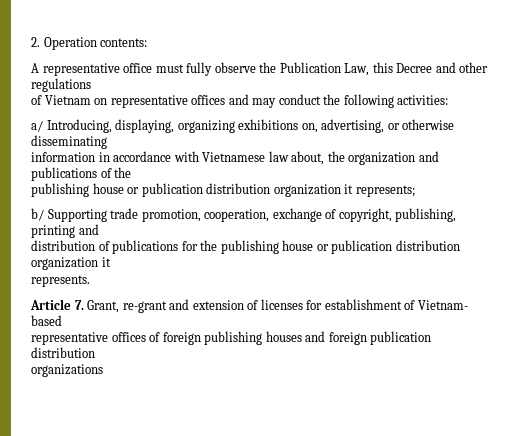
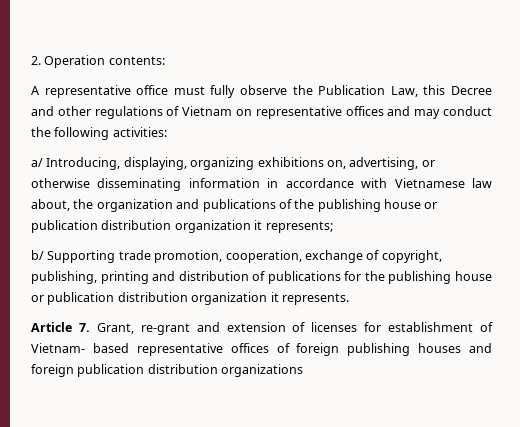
(91, 85) // -> (163, 112) none
(107, 142) // -> (182, 184) none
(132, 172) // -> (315, 204) none
(99, 229) // -> (176, 276) none
(111, 262) // -> (279, 297) none
(62, 320) // -> (129, 348) none
(95, 352) // -> (218, 369) none

